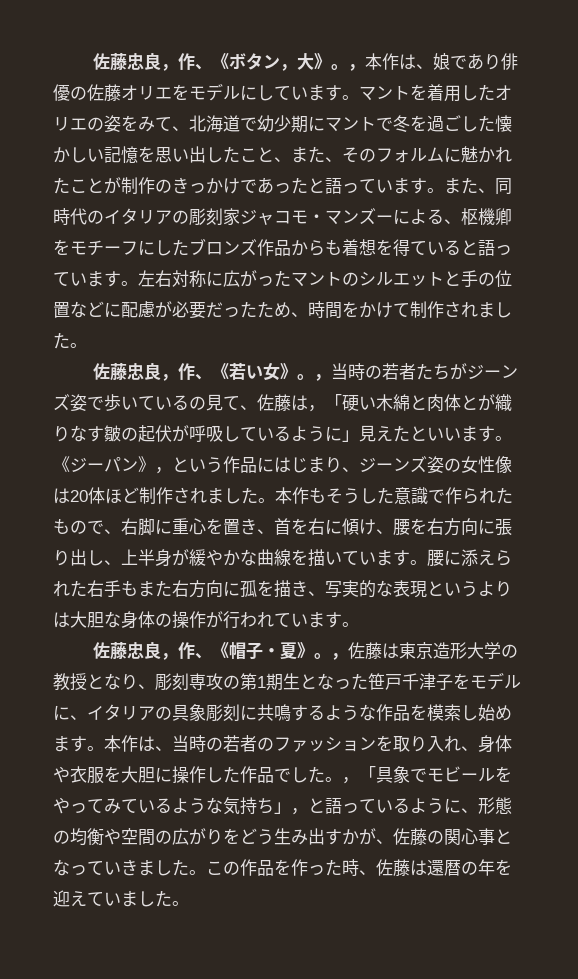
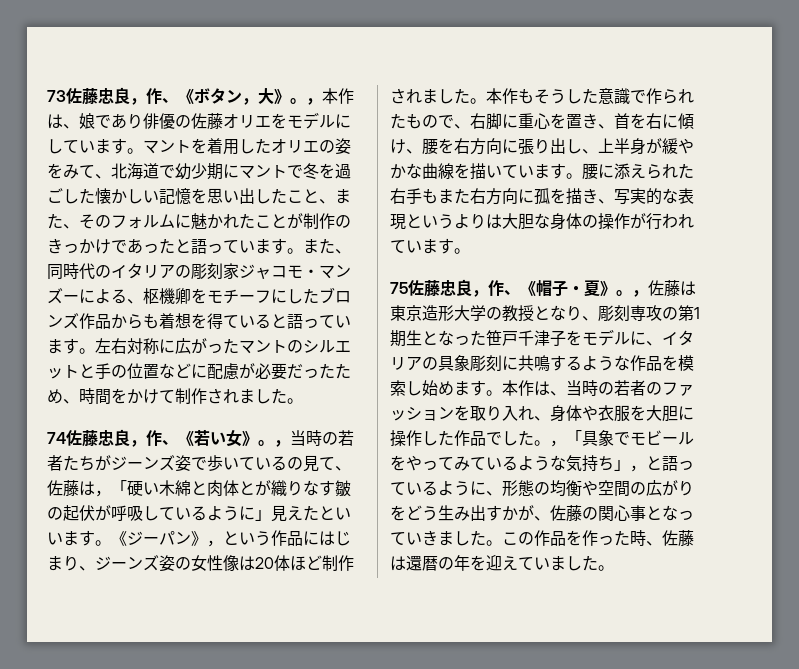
(93, 61) none -> [47,90,66,102] 73
(87, 345) none -> [47,432,66,444] 74
(359, 624) none -> [390,282,408,294] 75

